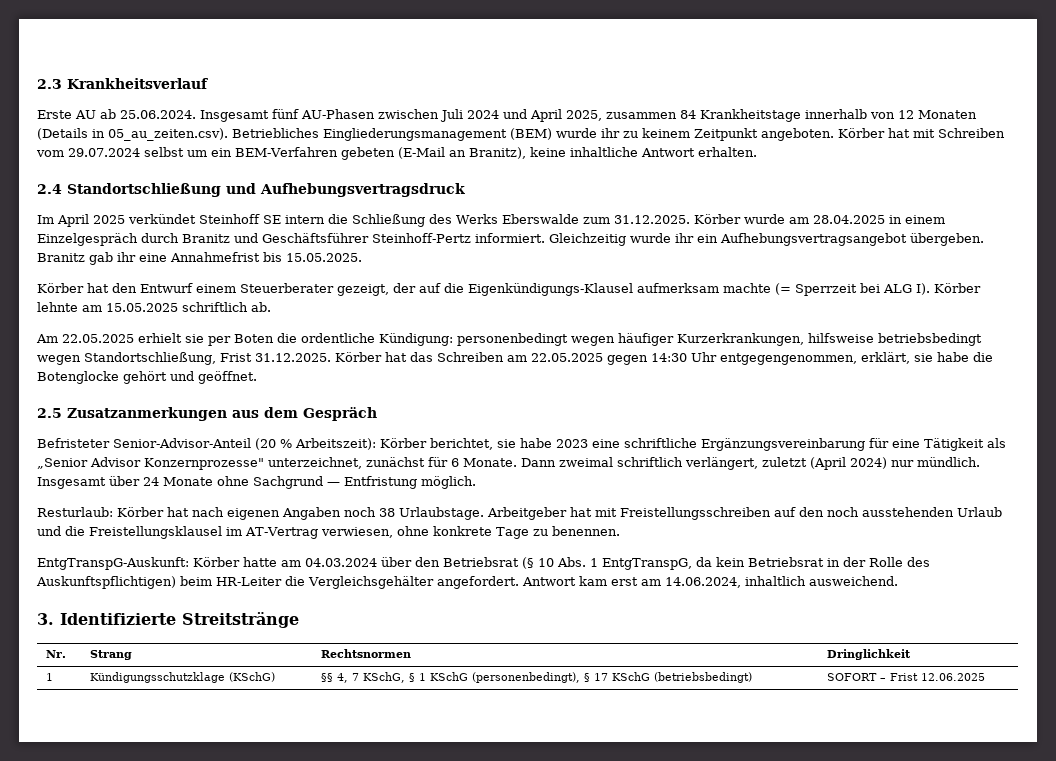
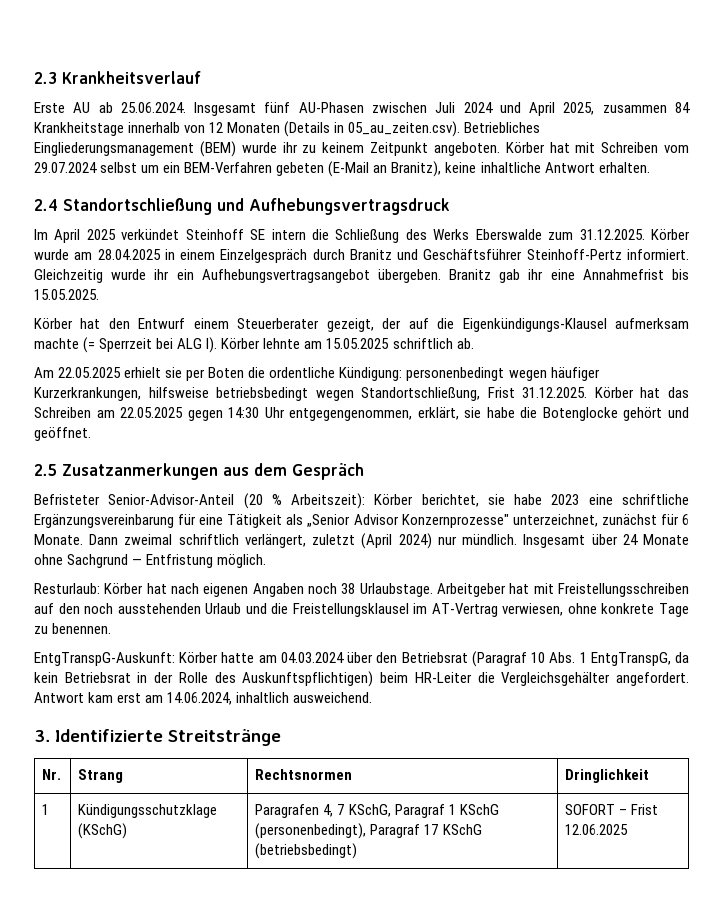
[522,557,534,569] (§ -> [471,651,527,667] (Paragraf
[321,673,334,682] §§ -> [255,804,320,818] Paragrafen
[409,673,416,682] § -> [394,804,445,818] Paragraf
[584,673,591,682] § -> [370,824,421,838] Paragraf

